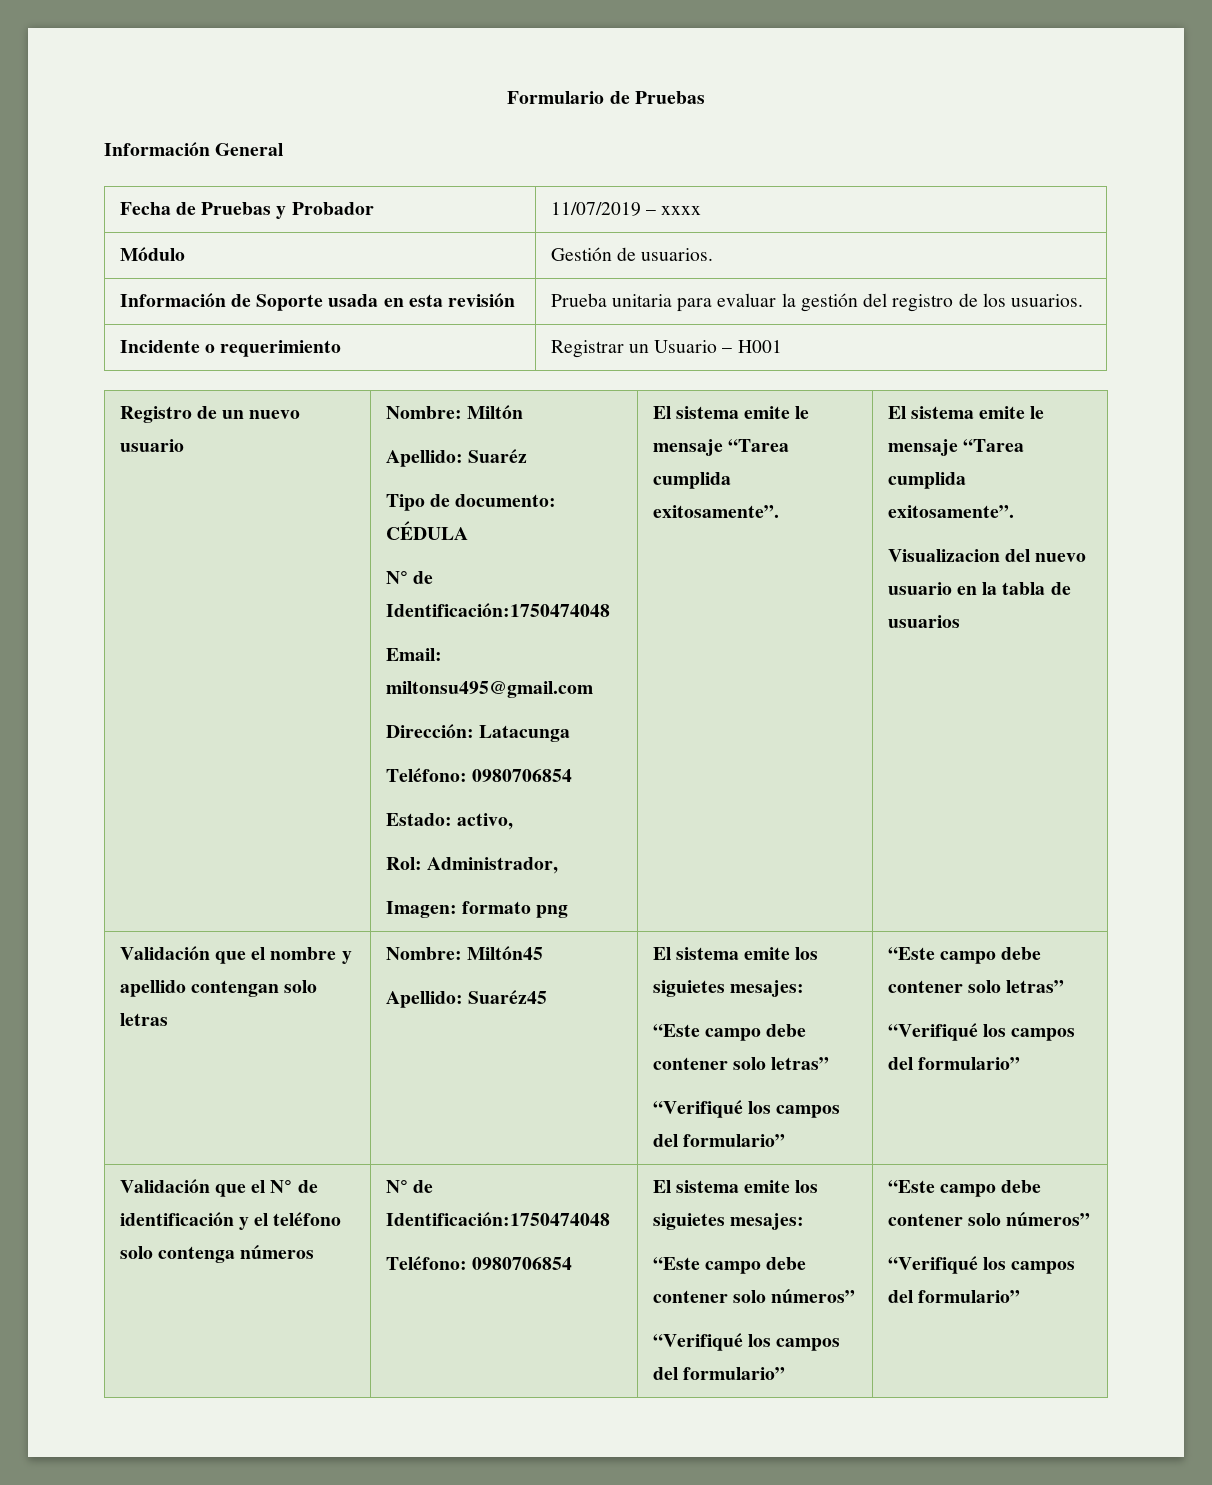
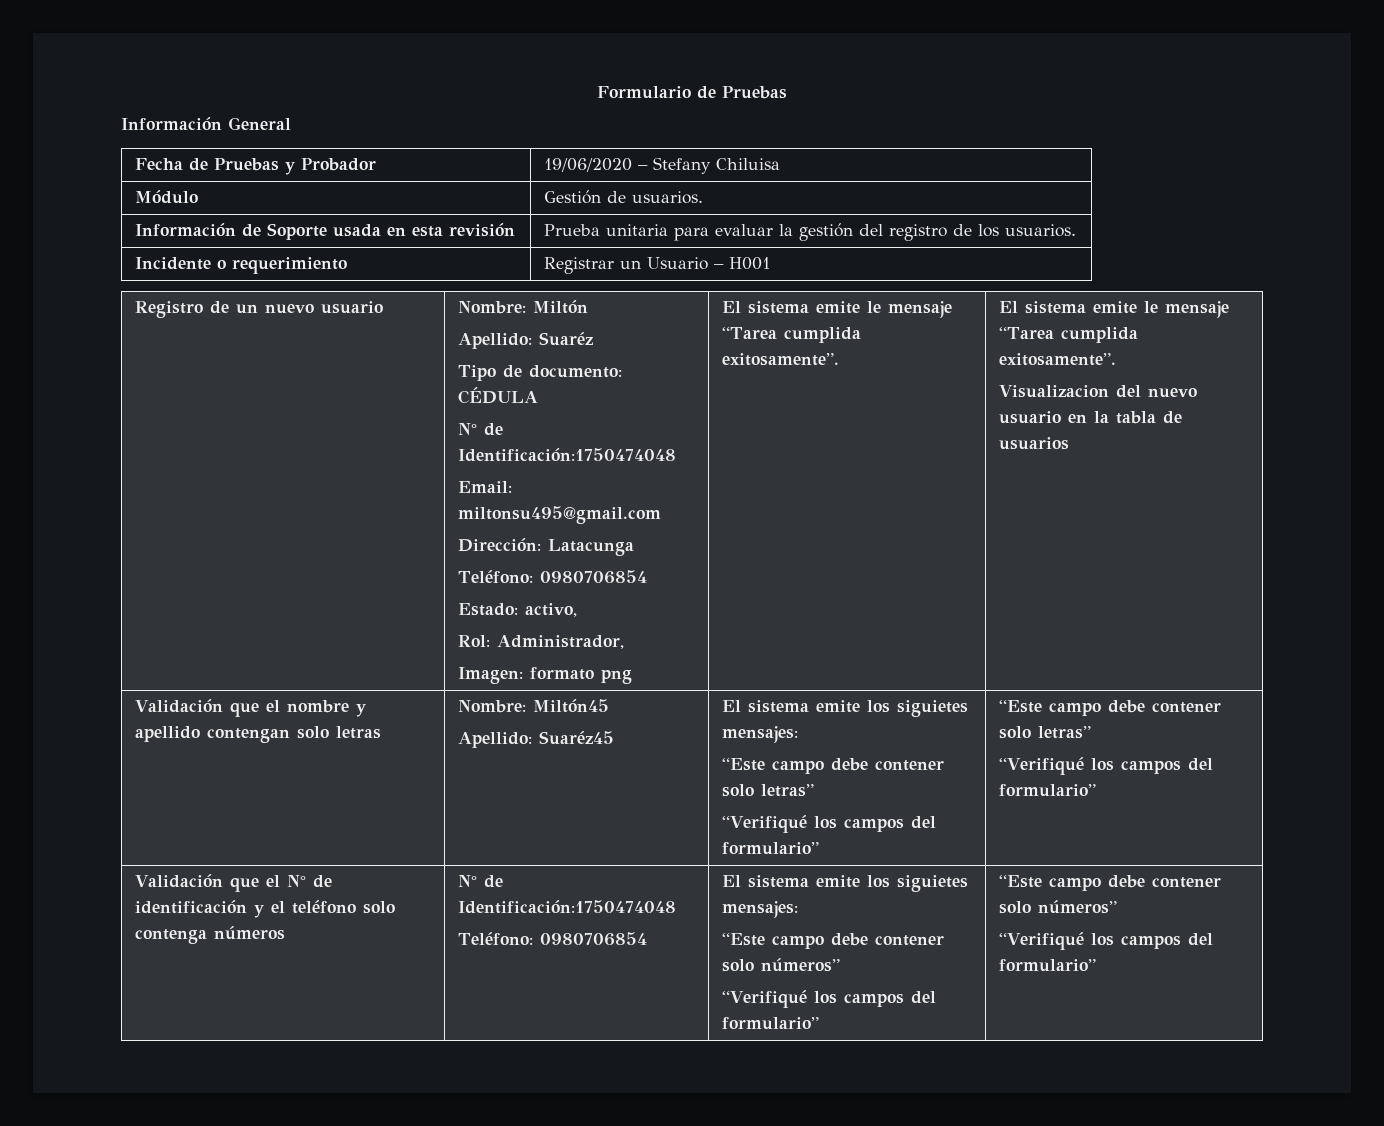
[550,202,702,216] 11/07/2019 – xxxx -> [543,157,780,174] 19/06/2020 – Stefany Chiluisa
[729,980,804,997] mesajes: -> [721,726,798,743] mensajes:
[729,1213,804,1230] mesajes: -> [721,901,798,918] mensajes:

